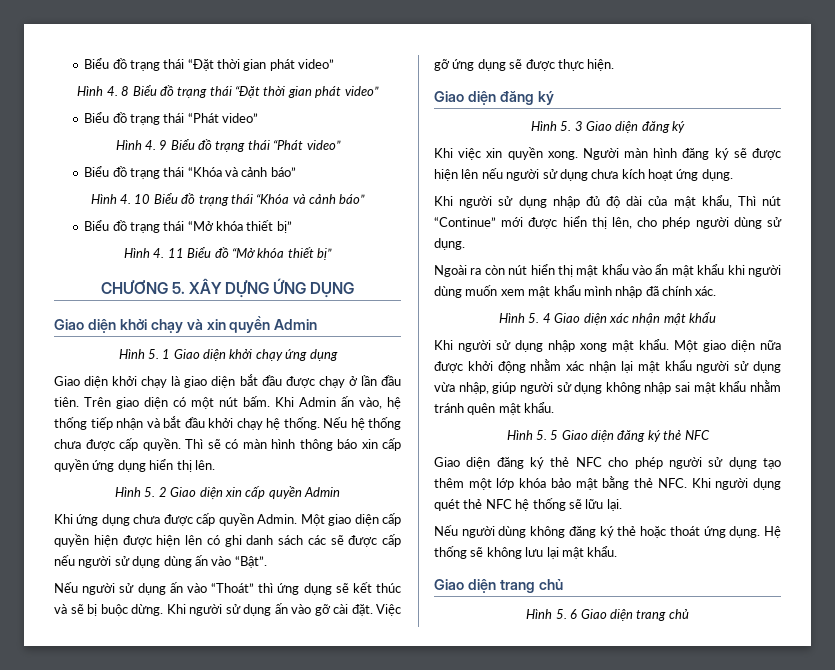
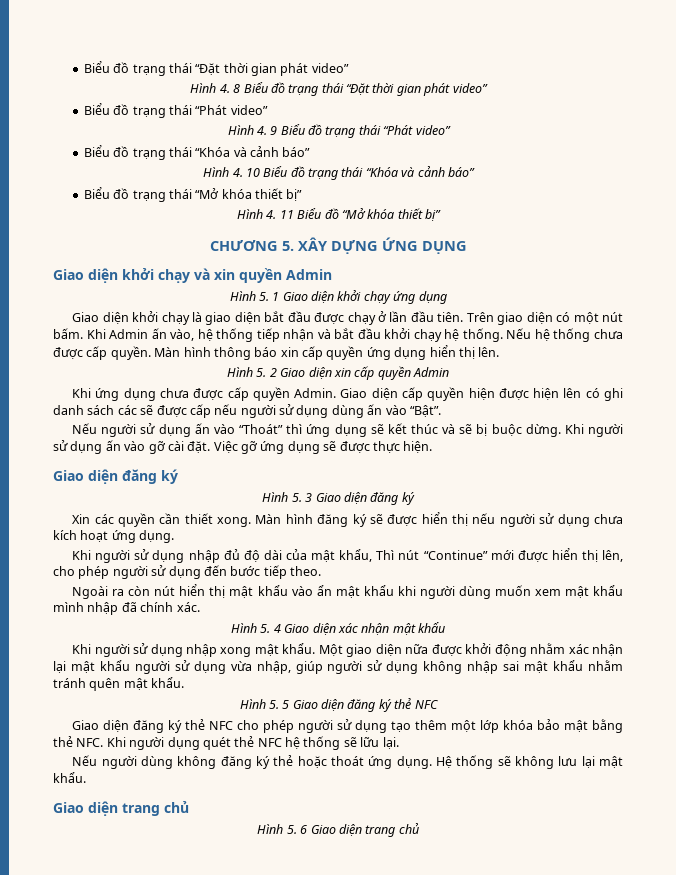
[185,439,267,449] Thì sẽ có màn -> [154,347,181,357] Màn
[300,514,352,526] Một giao -> [340,388,368,398] Giao
[434,147,649,160] Khi việc xin quyền xong. Người màn -> [72,513,282,527] Xin các quyền cần thiết xong. Màn
[434,169,479,181] hiện lên -> [421,512,469,526] hiển thị
[733,217,782,229] [434,238,465,250] dùng sử dụng. -> [151,565,321,579] sử dụng đến bước tiếp theo.

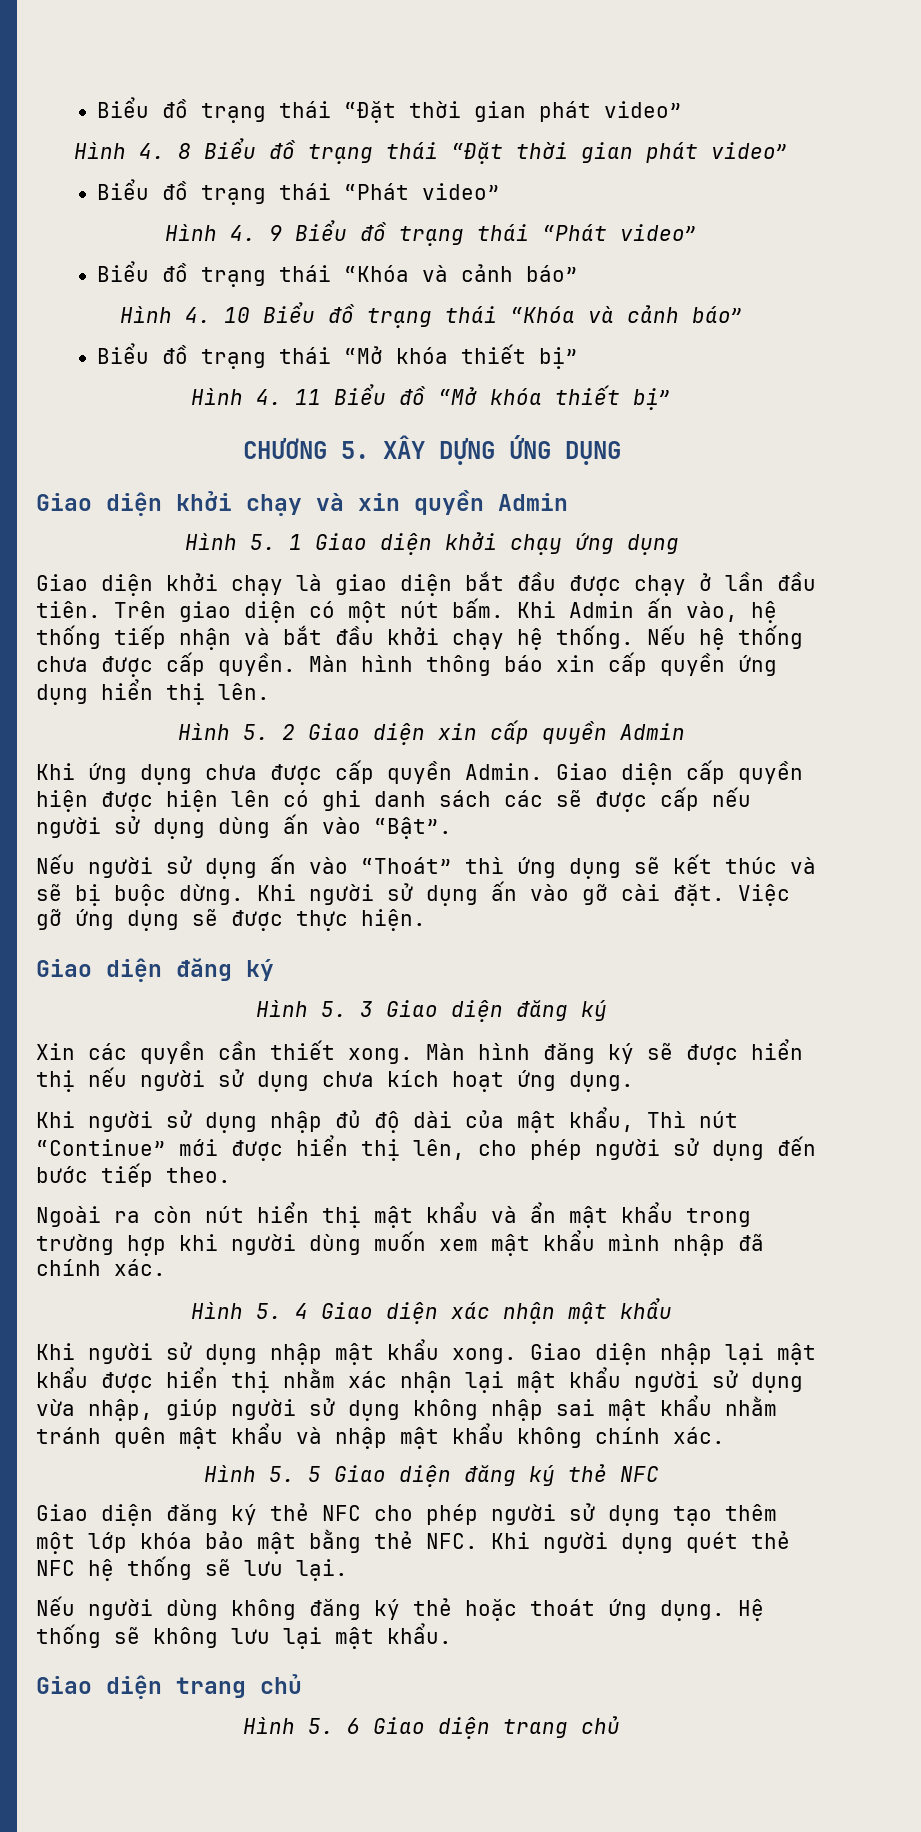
[291,586,313,596] vào -> [491,1206,517,1223] và
(394, 590) none -> [686,1208,751,1227] [36,1234,166,1256] trong trường hợp
[220,643,527,657] xong mật khẩu. Một giao diện nữa được khởi động -> [335,1339,816,1365] [36,1367,270,1393] mật khẩu xong. Giao diện nhập lại mật khẩu được hiển thị
[151,677,185,688] khẩu. -> [231,1423,725,1449] khẩu và nhập mật khẩu không chính xác.
[360,737,380,747] lữu -> [244,1560,283,1576] lưu

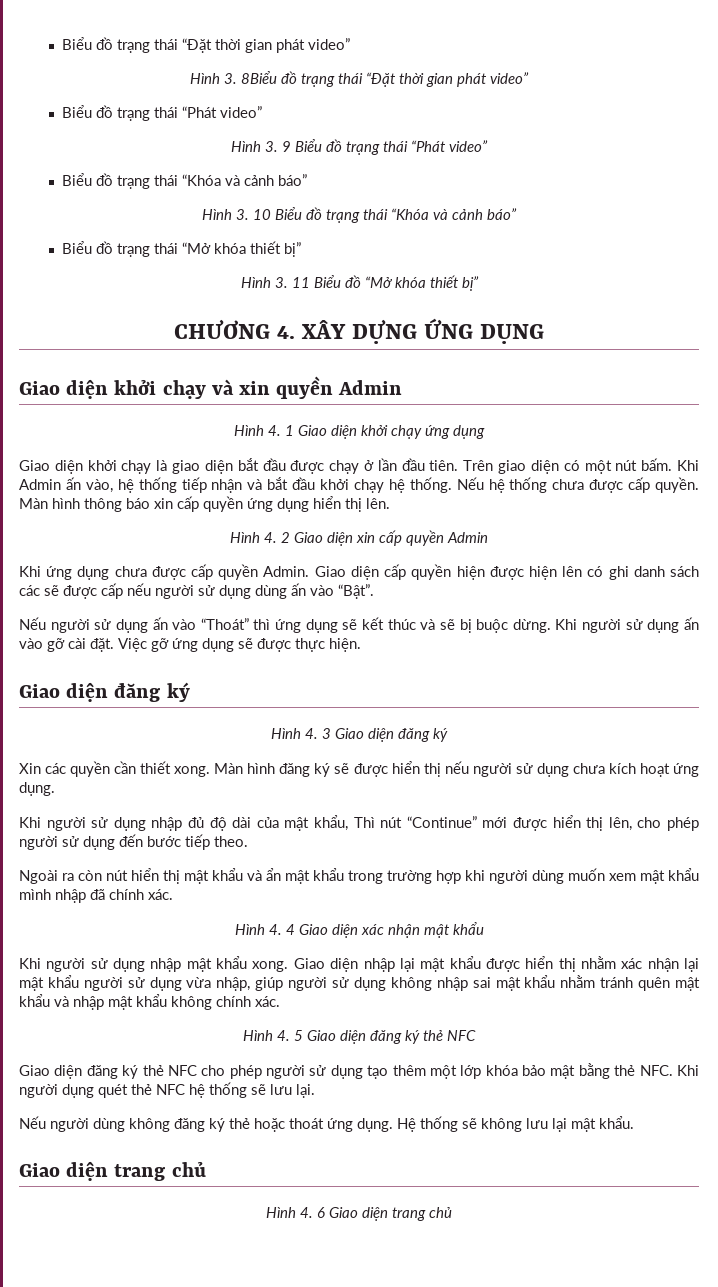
[139,138,256,159] 4. 8 Biểu -> [224,71,277,84] 3. 8Biểu
[230,225,256,241] 4. -> [265,141,278,152] 3.
[184,307,211,323] 4. -> [236,209,249,220] 3.
[256,389,282,405] 4. -> [274,277,288,288] 3.
[340,441,369,459] 5. -> [277,326,296,339] 4.
[249,534,276,550] 5. -> [268,425,281,436] 4.
[243,724,269,740] 5. -> [264,532,277,543] 4.
[321,1001,347,1017] 5. -> [305,728,318,739] 4.
[256,1303,282,1319] 5. -> [268,924,282,935] 4.
[269,1466,295,1482] 5. -> [277,1030,290,1041] 4.
[308,1718,334,1734] 5. -> [300,1207,313,1218] 4.

